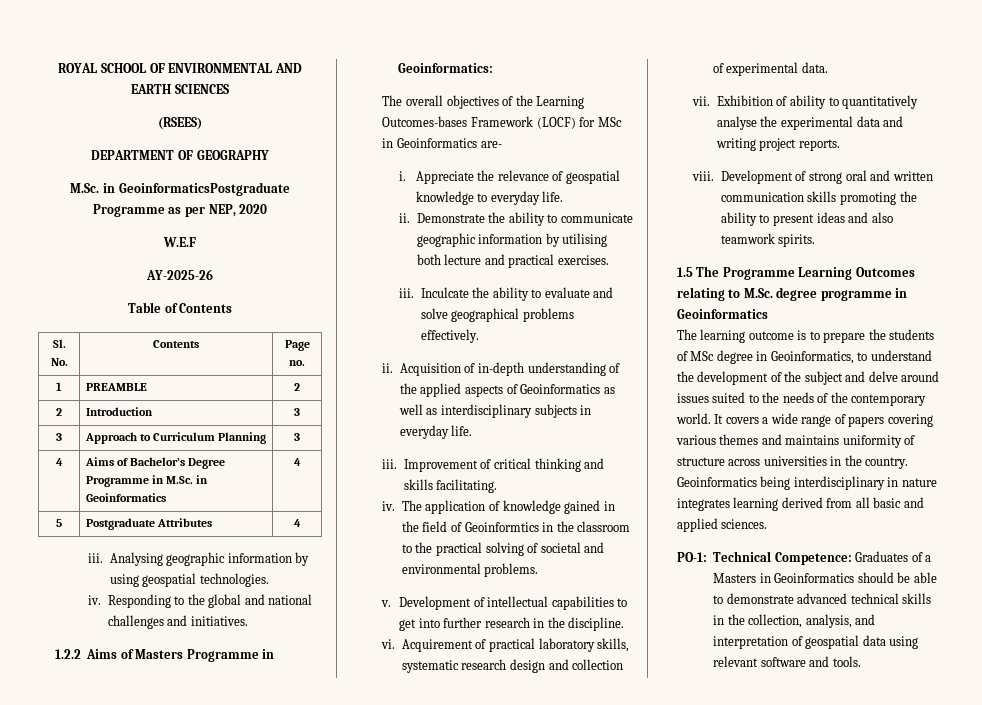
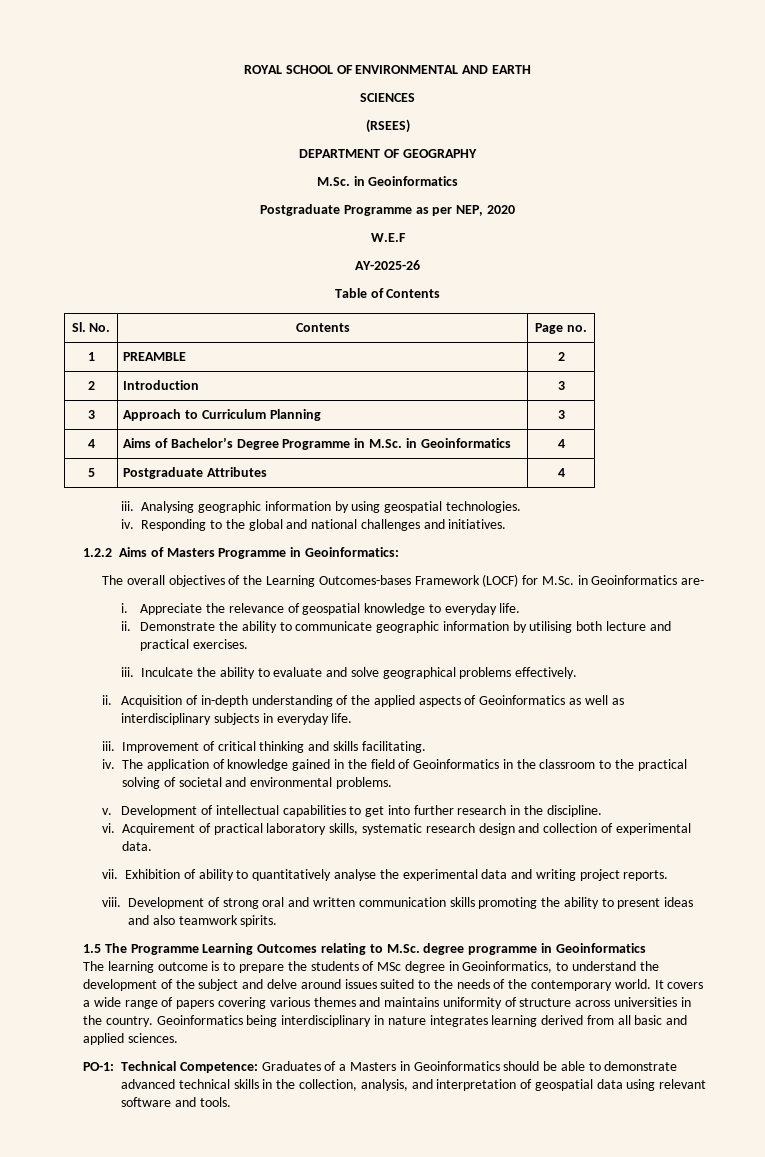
(172, 89) none -> (531, 69) //
[118,182,290,196] GeoinformaticsPostgraduate -> [368,176,459,186] [260,204,341,216] Geoinformatics // Postgraduate
[597,117,622,127] MSc -> [541,576,574,585] M.Sc.
[464,522,539,532] Geoinformtics -> [413,759,500,769] Geoinformatics

